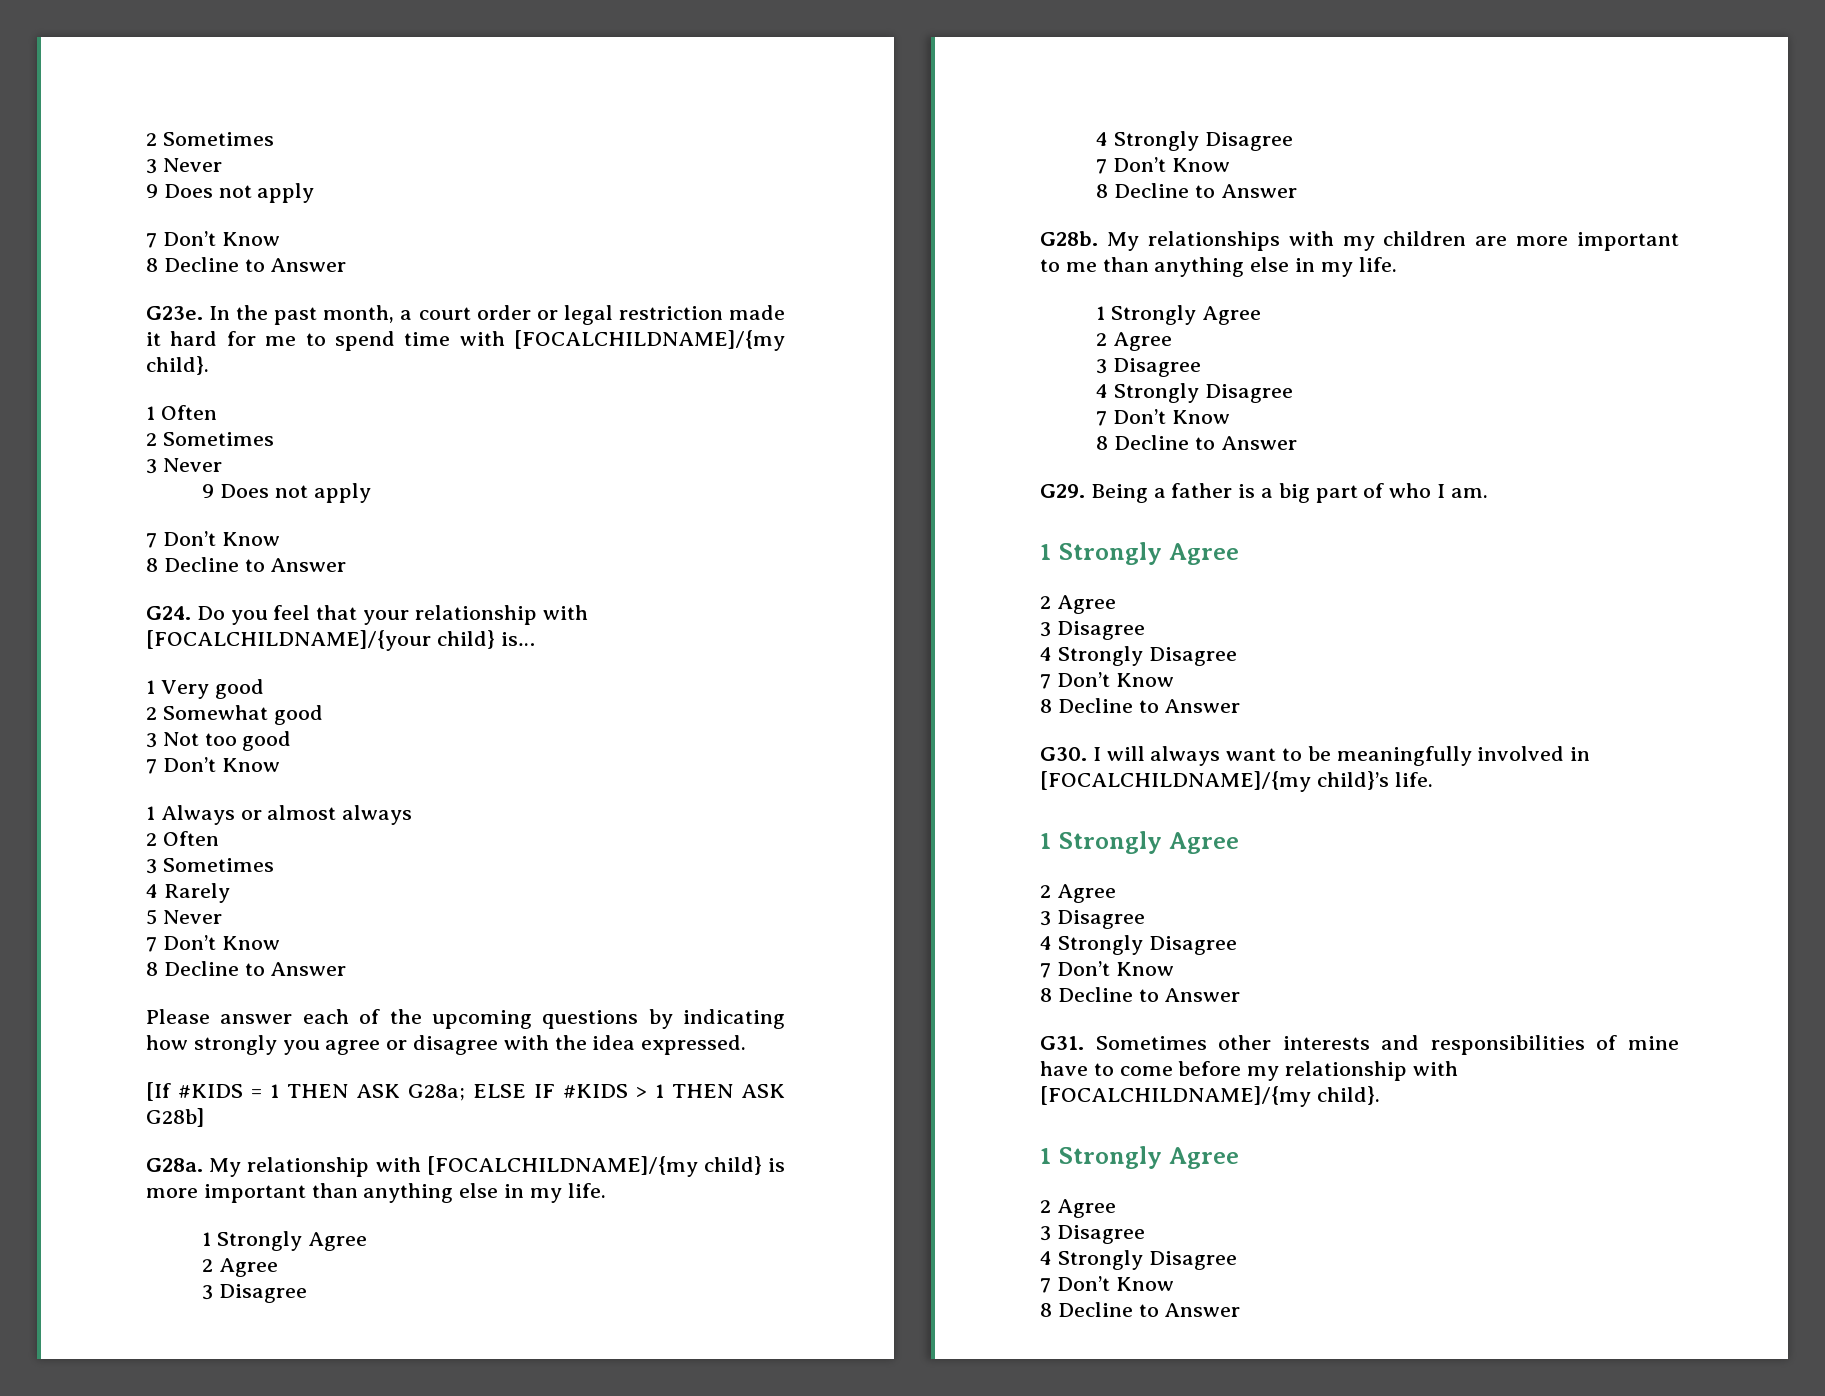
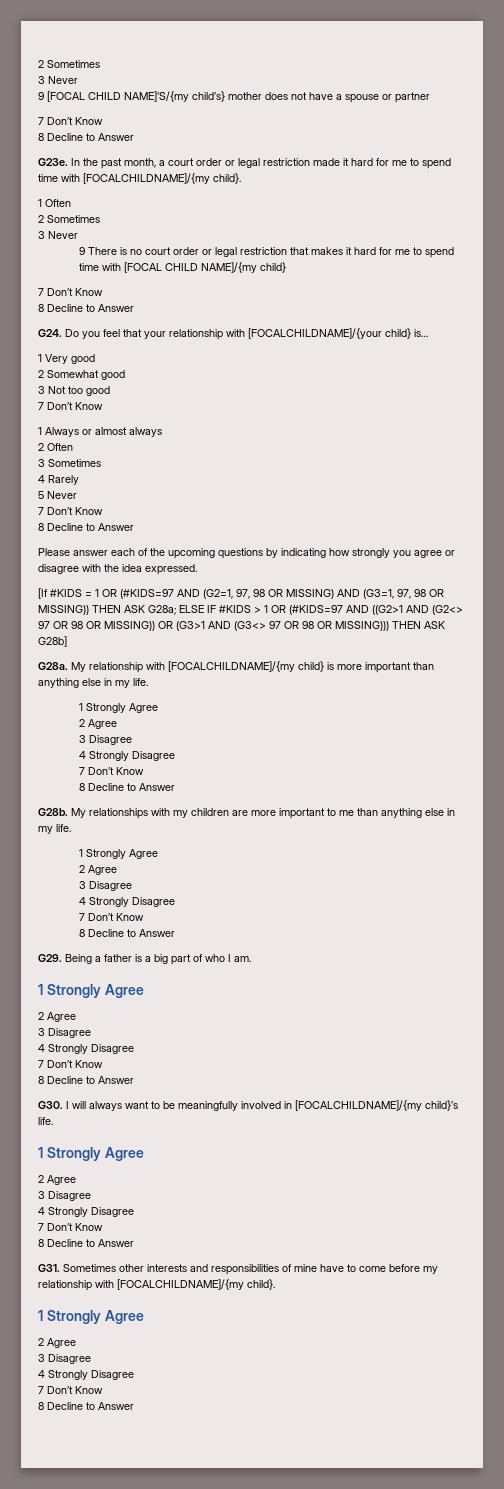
[146,132,274,146] [146,158,222,174] [146,183,315,203] 2 Sometimes // 3 Never // 9 Does not apply -> [38,60,100,68] [38,76,78,84] [38,91,430,103] 2 Sometimes // 3 Never // 9 [FOCAL CHILD NAME]’S/{my child’s} mother does not have a spouse or partner
[220,483,371,503] Does not apply -> [88,247,455,258] [79,262,287,273] There is no court order or legal restriction that makes it hard for me to spend time with [FOCAL CHILD NAME]/{my child}
(279, 1091) none -> [102,589,444,599] [38,605,89,615] OR (#KIDS=97 AND (G2=1, 97, 98 OR MISSING) AND (G3=1, 97, 98 OR MISSING))
(664, 1091) none -> [271,605,463,615] [38,621,389,631] OR (#KIDS=97 AND ((G2>1 AND (G2<> 97 OR 98 OR MISSING)) OR (G3>1 AND (G3<> 97 OR 98 OR MISSING)))

